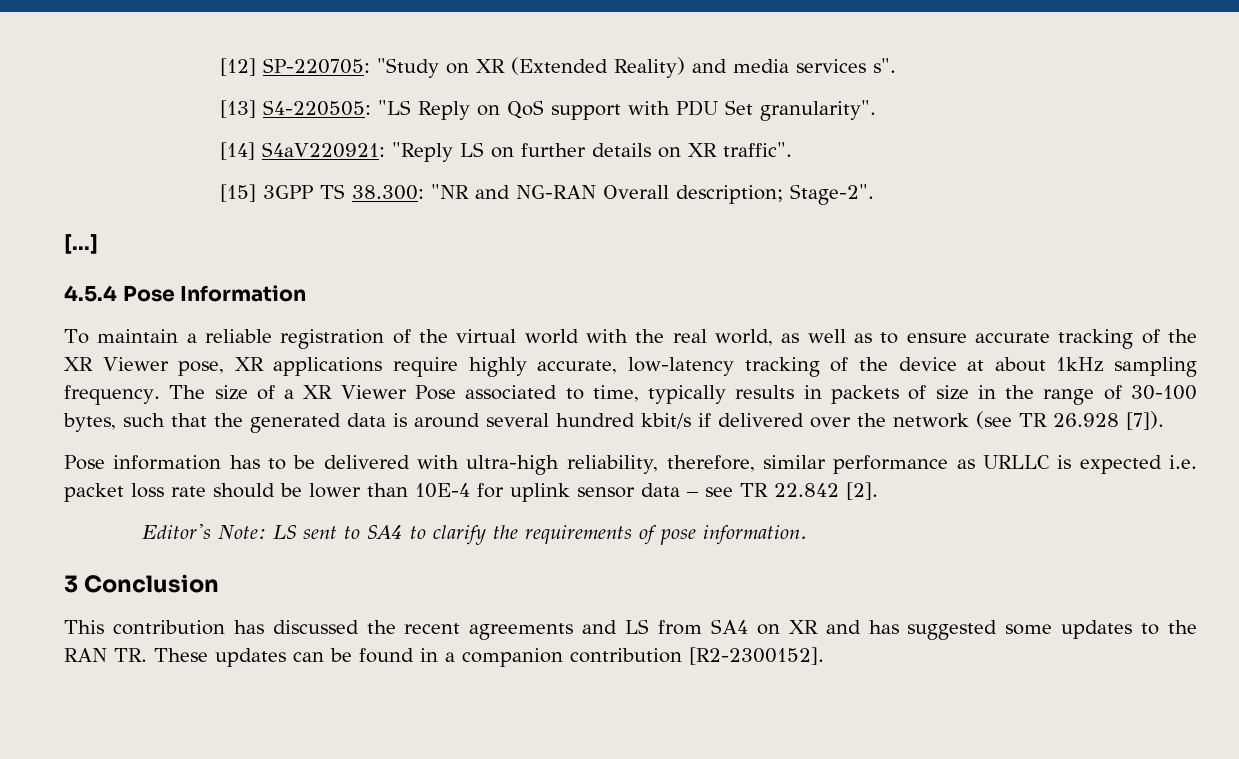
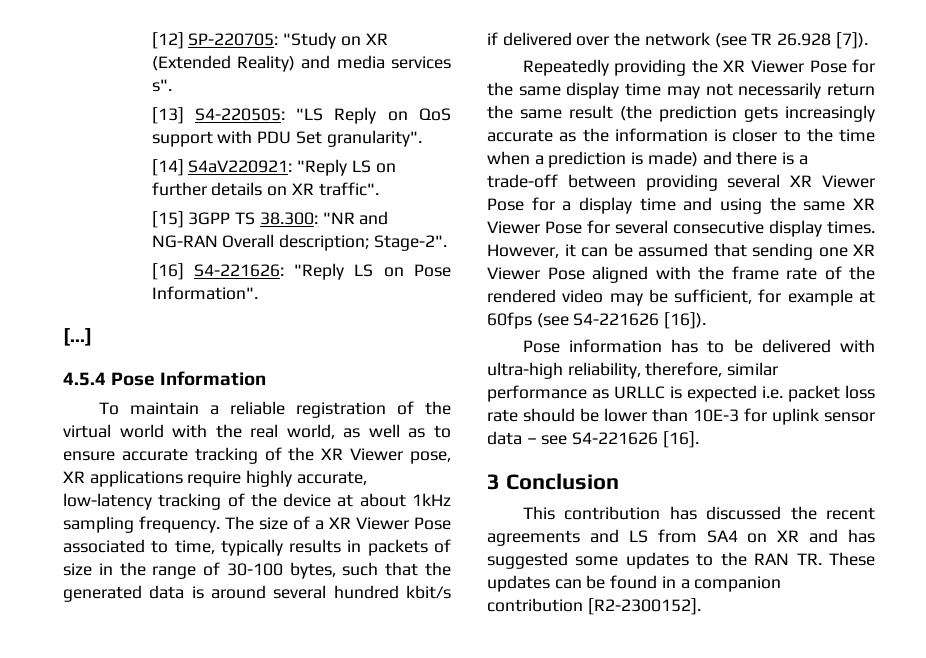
(875, 194) none -> [151,263,451,280] [151,286,258,300] // [16] S4-221626: "Reply LS on Pose Information".
(1164, 420) none -> [522,59,875,76] [487,82,875,99] [487,105,875,122] [487,128,875,142] [487,151,808,168] [487,174,875,191] [487,197,875,214] [487,220,875,237] [487,243,875,260] [487,266,875,283] [487,289,875,306] [487,312,707,329] // Repeatedly providing the XR Viewer Pose for the same display time may not necessarily return the same result (the prediction gets increasingly accurate as the information is closer to the time when a prediction is made) and there is a trade-off between providing several XR Viewer Pose for a display time and using the same XR Viewer Pose for several consecutive display times. However, it can be assumed that sending one XR Viewer Pose aligned with the frame rate of the rendered video may be sufficient, for example at 60fps (see S4-221626 [16]).
[415,483,470,498] 10E-4 -> [693,409,739,422] 10E-3
[740,482,878,500] [142,524,808,545] TR 22.842 [2]. // Editor's Note: LS sent to SA4 to clarify the requirements of pose information. -> [572,431,699,448] S4-221626 [16].

